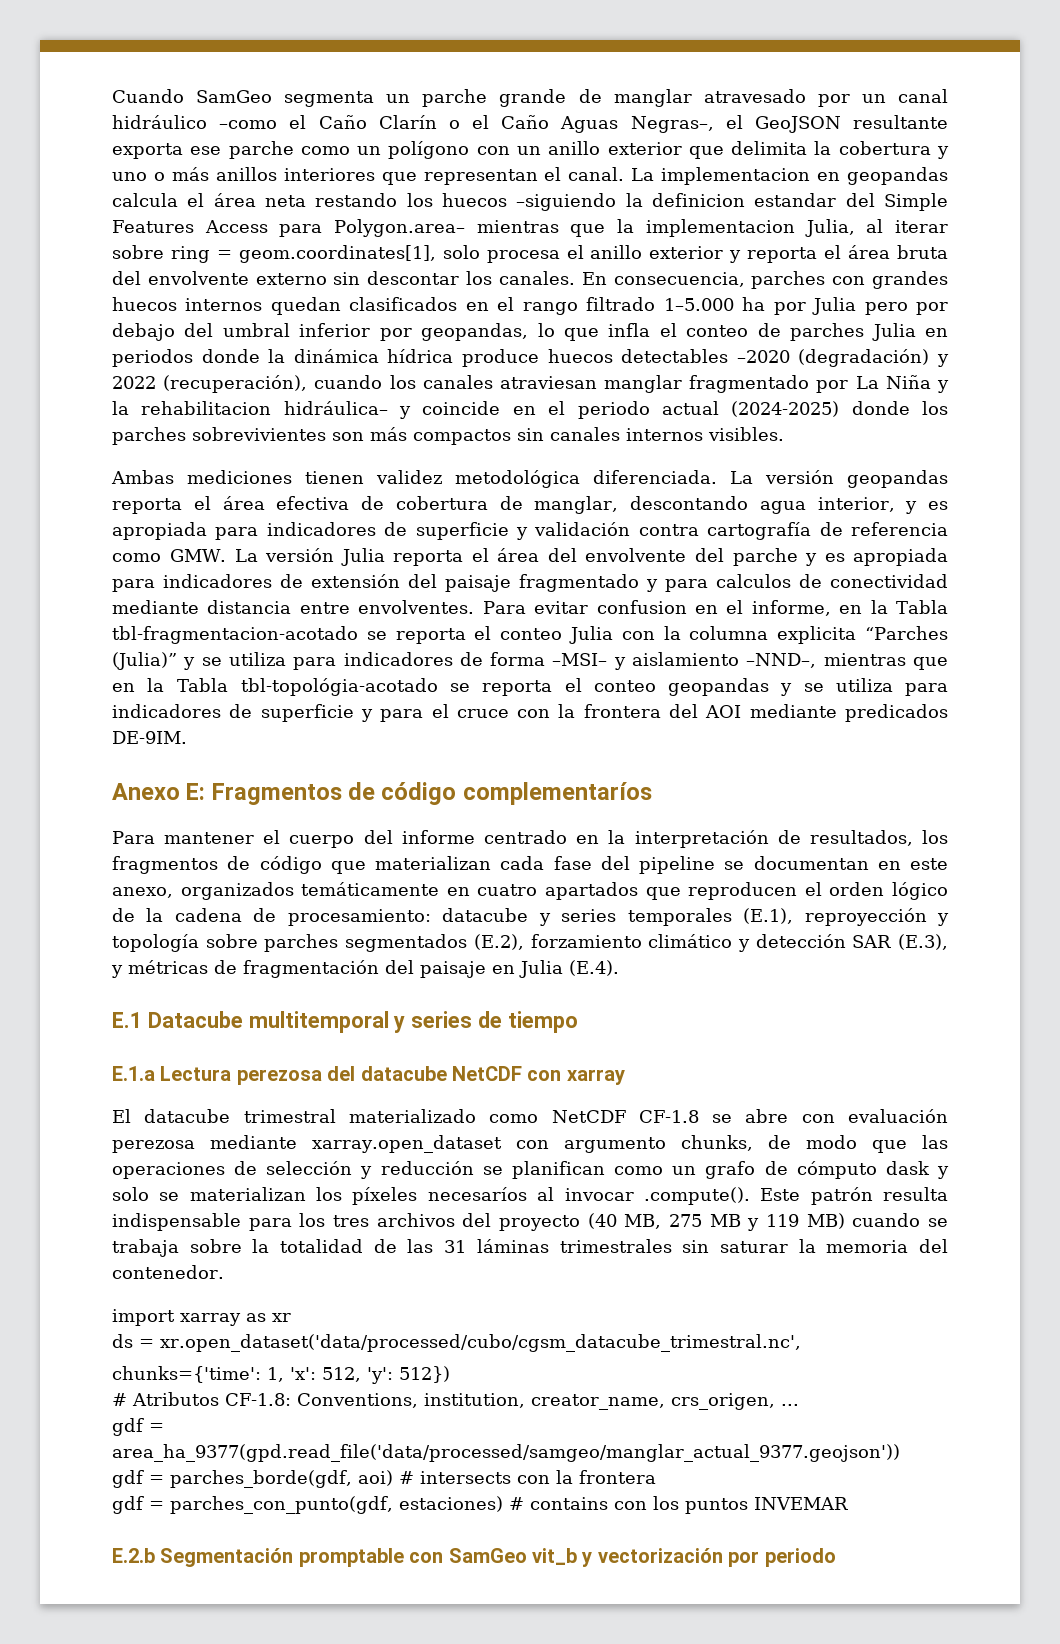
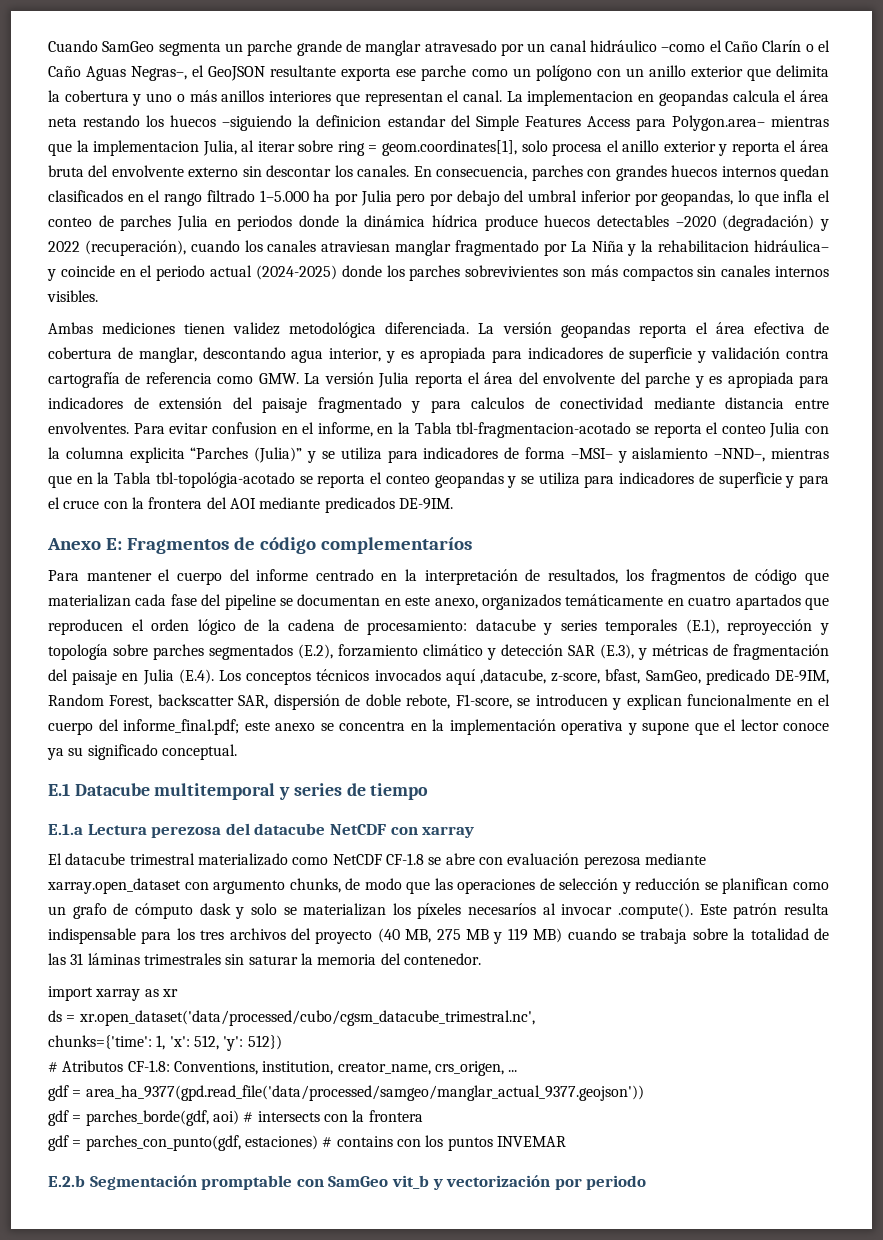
(619, 968) none -> [219,669,830,685] [48,694,831,710] [48,719,829,735] [47,744,237,760] Los conceptos técnicos invocados aquí ,datacube, z-score, bfast, SamGeo, predicado DE-9IM, Random Forest, backscatter SAR, dispersión de doble rebote, F1-score, se introducen y explican funcionalmente en el cuerpo del informe_final.pdf; este anexo se concentra en la implementación operativa y supone que el lector conoce ya su significado conceptual.

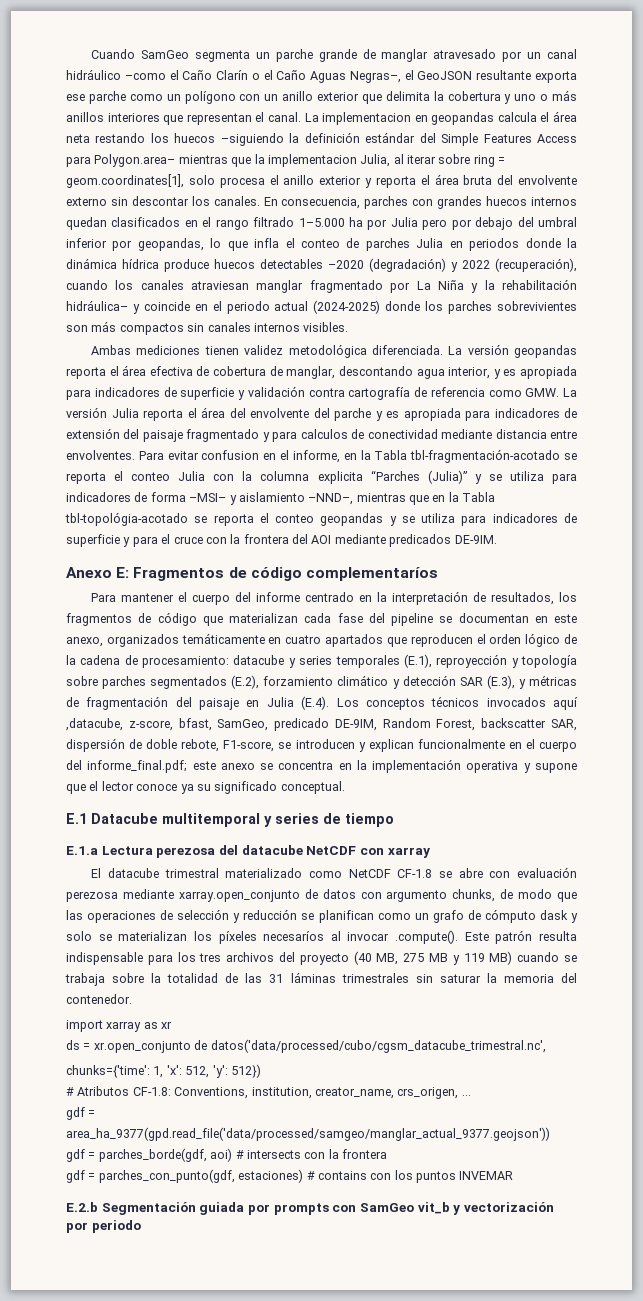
[316,115,446,127] definicion estandar -> [304,132,416,143] definición estándar
[658,240,750,252] rehabilitacion -> [502,279,577,290] rehabilitación
[456,422,632,438] tbl-fragmentacion-acotado -> [410,449,561,463] tbl-fragmentación-acotado
[47,878,181,894] xarray.open_dataset -> [178,889,356,902] xarray.open_conjunto de datos
[78,1010,535,1026] xr.open_dataset('data/processed/cubo/cgsm_datacube_trimestral.nc', -> [93,1039,546,1053] xr.open_conjunto de datos('data/processed/cubo/cgsm_datacube_trimestral.nc',
[201,1175,293,1190] promptable -> [199,1202,329,1215] guiada por prompts

